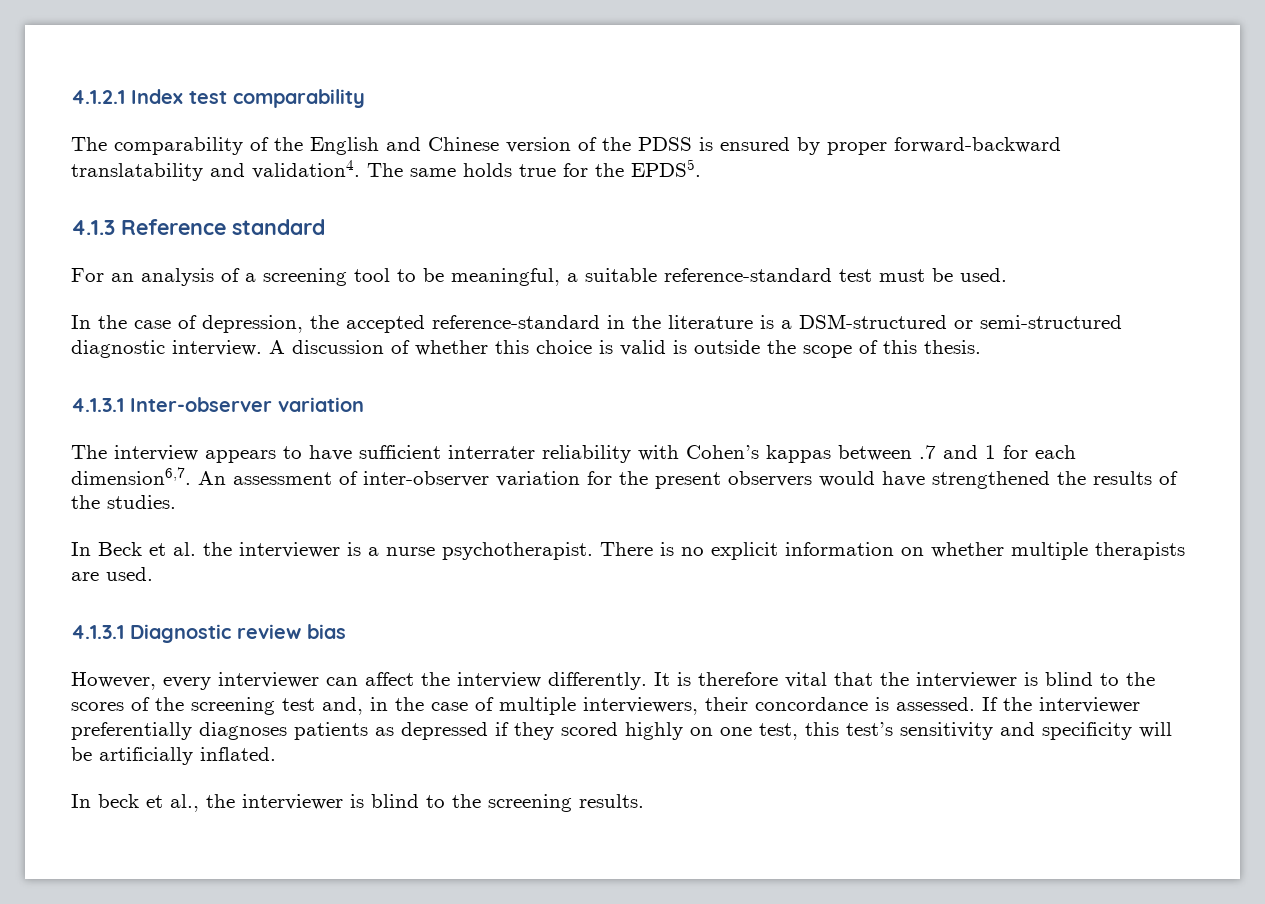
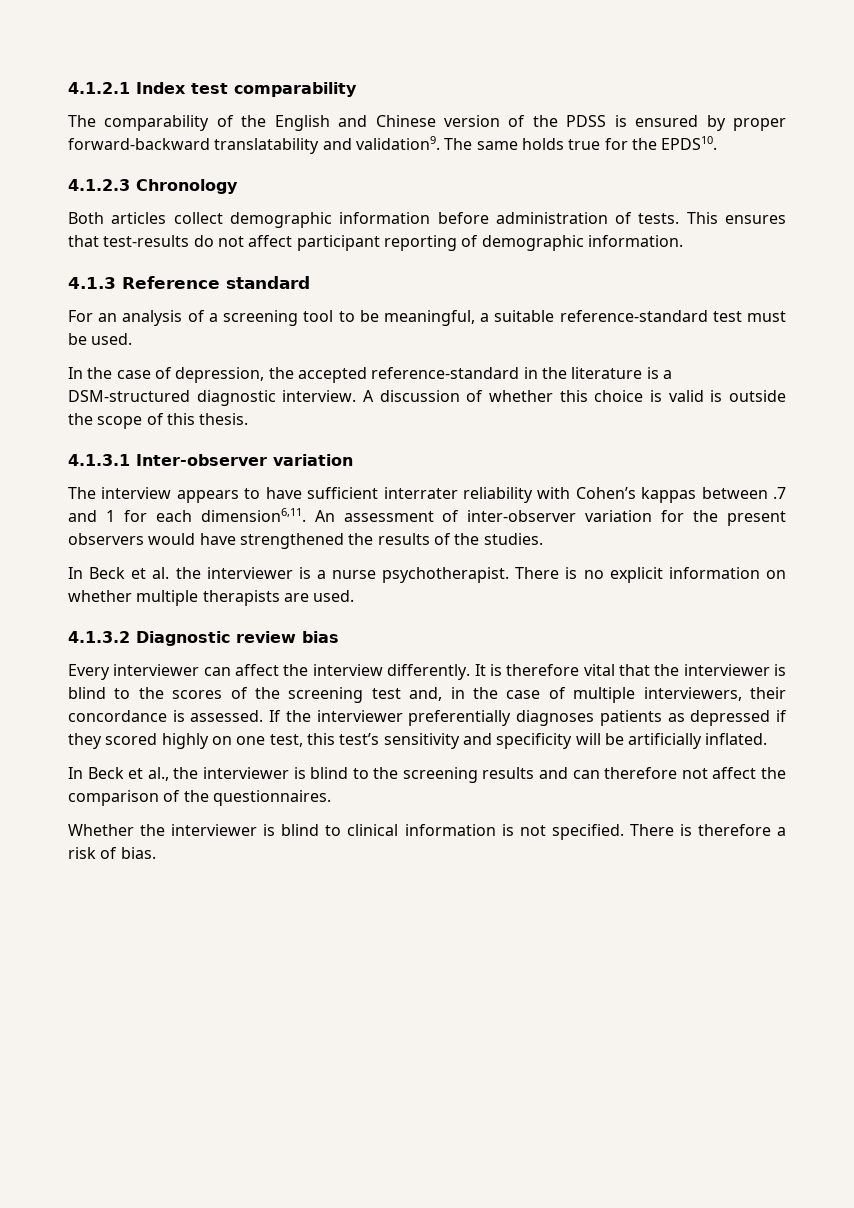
[252,160,360,179] validation4. -> [355,136,440,150] validation9.
[631,159,701,177] EPDS5. -> [661,136,718,150] [68,179,238,194] [68,212,786,228] [68,235,683,251] EPDS10. // 4.1.2.3 Chronology // Both articles collect demographic information before administration of tests. This ensures that test-results do not affect participant reporting of demographic information.
[954,315,1122,329] or semi-structured -> (190, 396) none
[71,467,191,485] dimension6,7. -> [200,508,306,522] dimension6,11.
[71,625,124,639] 4.1.3.1 -> [68,631,130,643] 4.1.3.2
[71,672,211,690] However, every -> [68,664,110,680] Every
[98,794,139,808] beck -> [87,767,124,779] Beck
[579,794,644,808] results. -> [482,767,786,779] [68,790,331,806] [68,824,786,840] [68,847,156,859] results and can therefore not affect the comparison of the questionnaires. // Whether the interviewer is blind to clinical information is not specified. There is therefore a risk of bias.

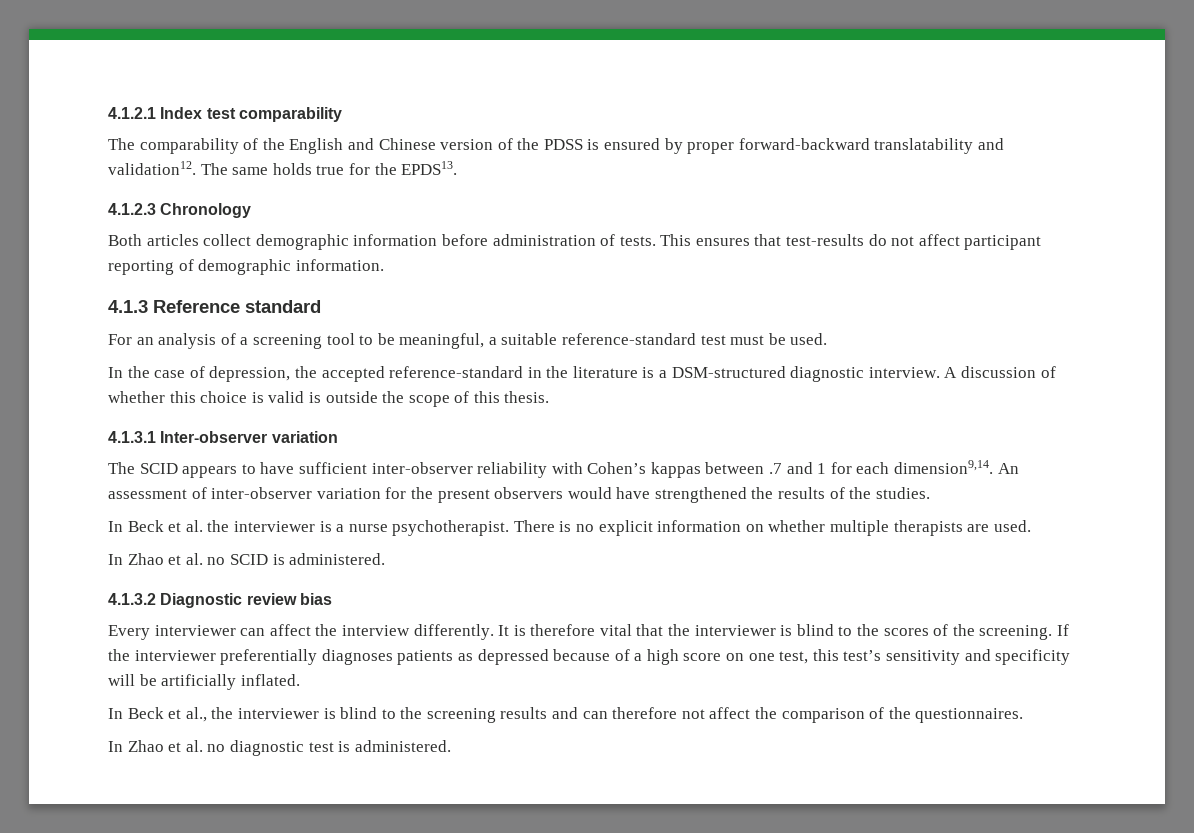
[355,136,440,150] validation9. -> [108,161,196,175] validation12.
[661,136,718,150] EPDS10. -> [401,161,458,175] EPDS13.
[101,487,172,499] interview -> [139,463,178,474] SCID
[383,487,458,499] interrater -> [371,462,473,474] inter-observer
[200,508,306,522] dimension6,11. -> [894,460,994,474] dimension9,14.
(355, 596) none -> [108,553,386,565] // In Zhao et al. no SCID is administered.
[288,687,786,703] [68,710,264,722] screening test and, in the case of multiple interviewers, their concordance is assessed. -> [979,625,1053,640] screening.
[776,710,788,722] [68,733,209,749] if they scored highly -> [553,649,722,665] because of a high score
[68,824,786,840] [68,847,156,859] Whether the interviewer is blind to clinical information is not specified. There is therefore a risk of bias. -> [108,740,451,756] In Zhao et al. no diagnostic test is administered.

